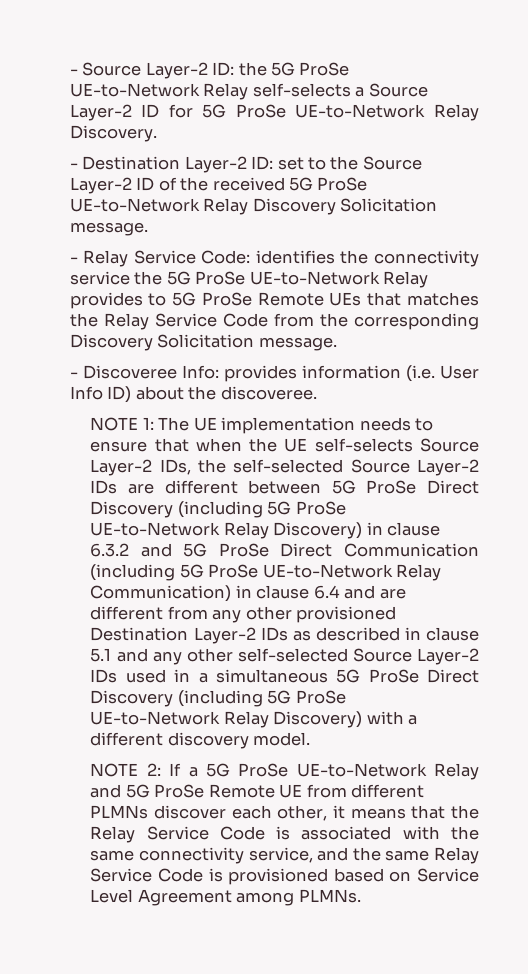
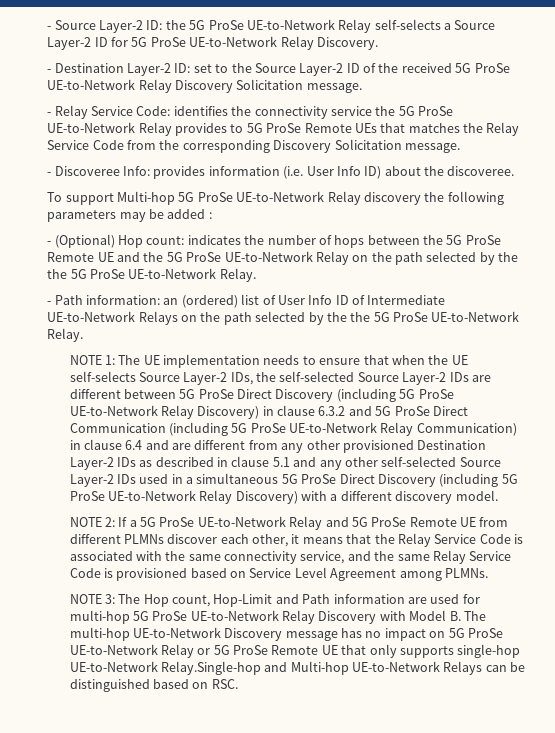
(317, 393) none -> [47,191,504,205] [47,209,212,222] [47,234,501,248] [47,251,519,265] [47,268,256,282] [47,294,446,308] [47,311,520,325] [47,328,84,342] // To support Multi-hop 5G ProSe UE-to-Network Relay discovery the following parameters may be added : // - (Optional) Hop count: indicates the number of hops between the 5G ProSe Remote UE and the 5G ProSe UE-to-Network Relay on the path selected by the the 5G ProSe UE-to-Network Relay. // - Path information: an (ordered) list of User Info ID of Intermediate UE-to-Network Relays on the path selected by the the 5G ProSe UE-to-Network Relay.
(361, 896) none -> [69,594,480,607] [69,610,486,624] [69,627,503,641] [69,644,521,658] [69,661,526,675] [69,679,238,692] // NOTE 3: The Hop count, Hop-Limit and Path information are used for multi-hop 5G ProSe UE-to-Network Relay Discovery with Model B. The multi-hop UE-to-Network Discovery message has no impact on 5G ProSe UE-to-Network Relay or 5G ProSe Remote UE that only supports single-hop UE-to-Network Relay.Single-hop and Multi-hop UE-to-Network Relays can be distinguished based on RSC.

